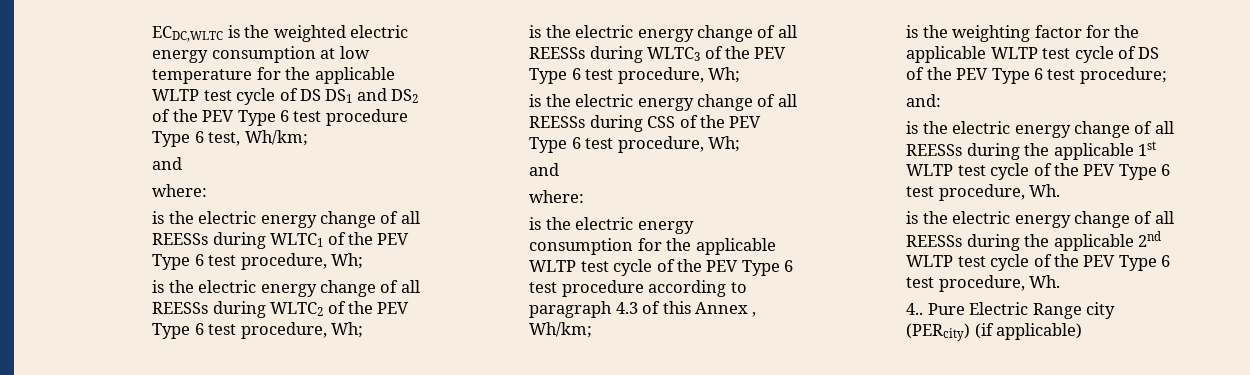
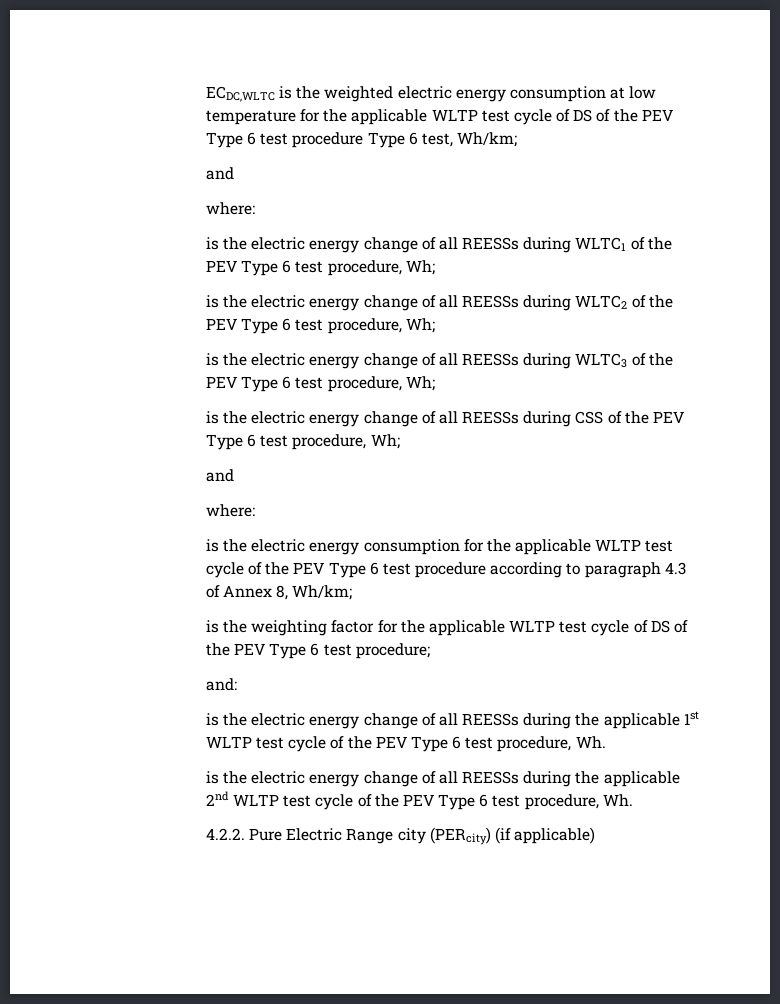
[325,88,419,103] DS1 and DS2 -> (593, 115) none
[662,301,757,317] this Annex , -> [222,585,289,600] Annex 8,
[906,303,924,315] 4.. -> [205,828,245,840] 4.2.2.

